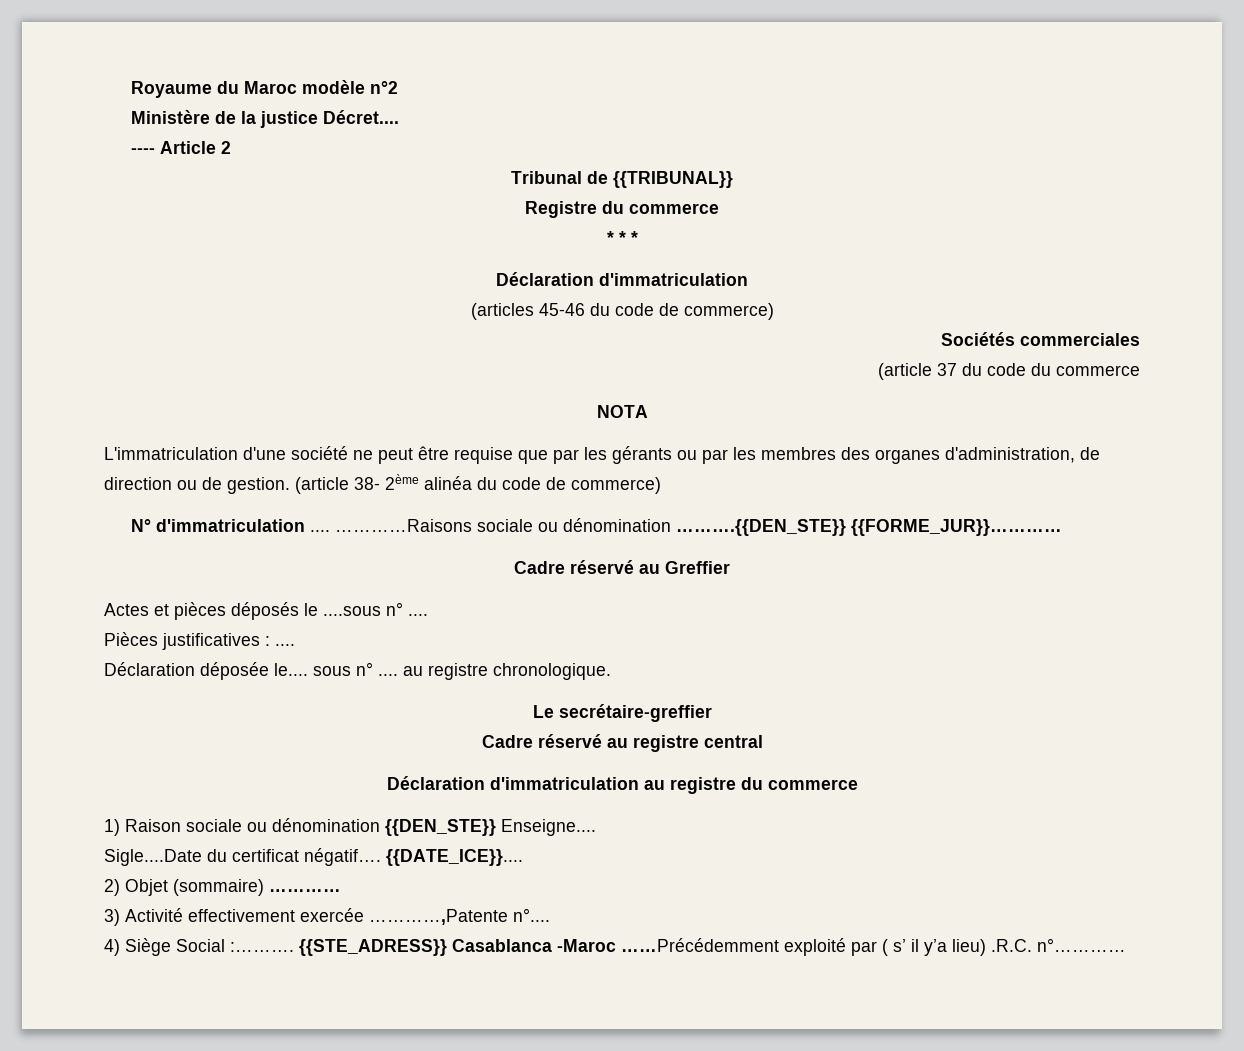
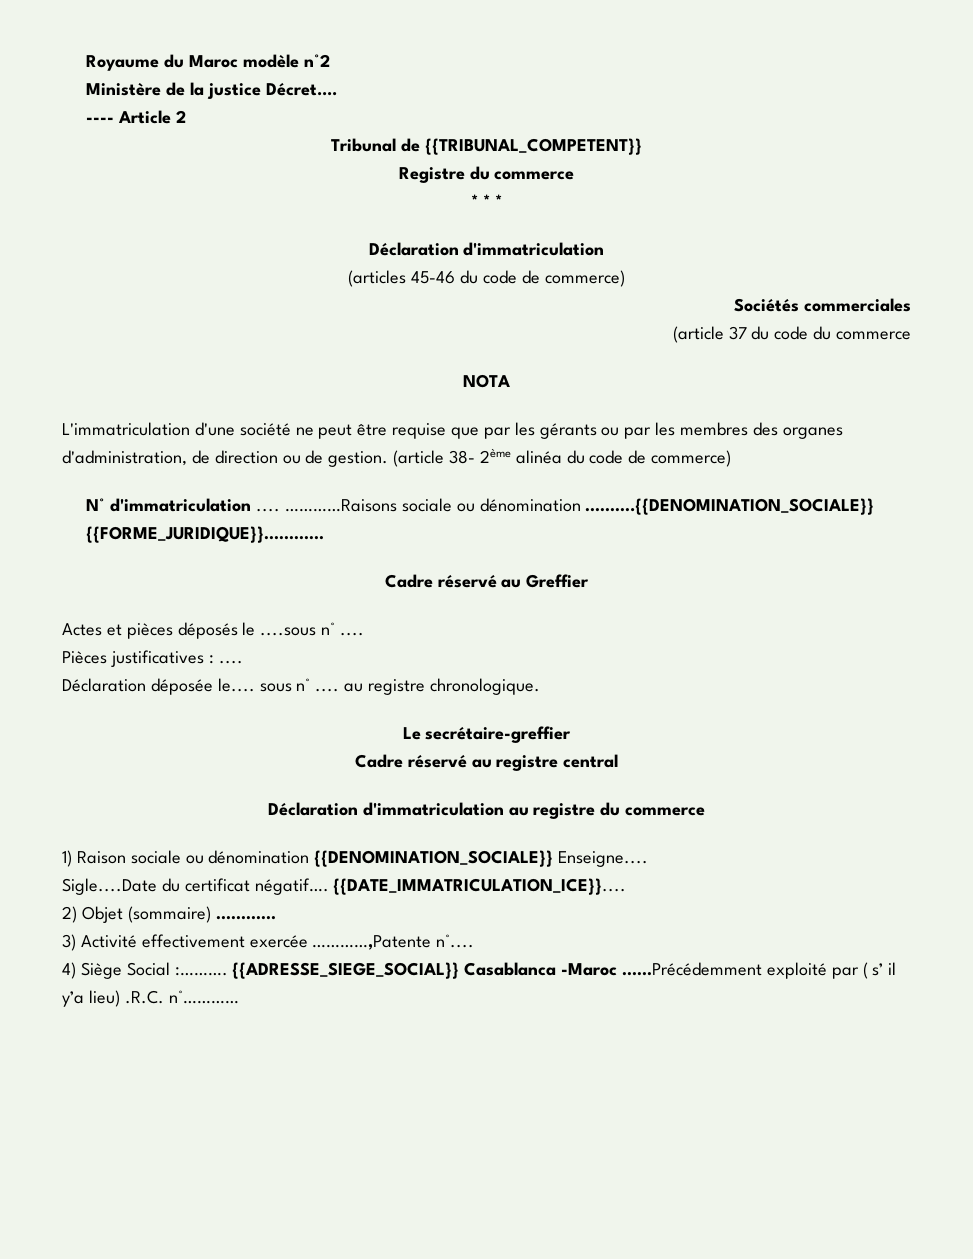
[613,171,733,188] {{TRIBUNAL}} -> [424,138,642,155] {{TRIBUNAL_COMPETENT}}
[675,519,1062,536] ……….{{DEN_STE}} {{FORME_JUR}}………… -> [585,498,875,515] [86,526,325,543] ……….{{DENOMINATION_SOCIALE}} {{FORME_JURIDIQUE}}…………
[385,819,496,836] {{DEN_STE}} -> [314,850,554,867] {{DENOMINATION_SOCIALE}}
[386,849,523,866] {{DATE_ICE}}.... -> [333,878,627,895] {{DATE_IMMATRICULATION_ICE}}....
[299,939,447,956] {{STE_ADRESS}} -> [232,962,460,979] {{ADRESSE_SIEGE_SOCIAL}}

